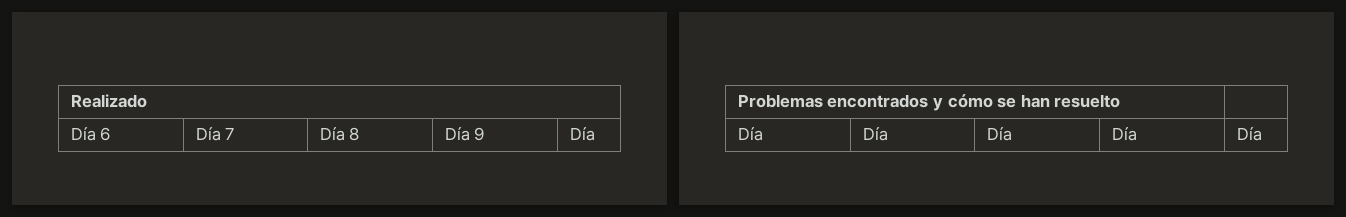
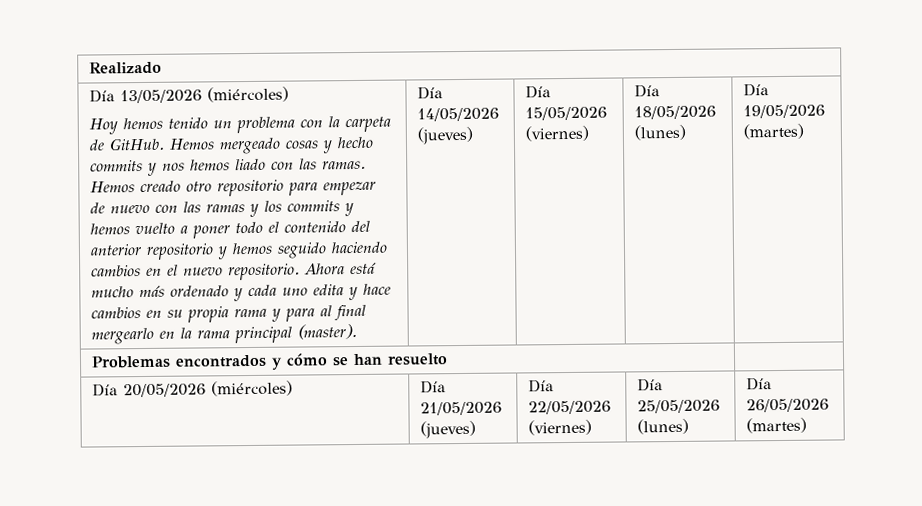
[100,127,111,141] [195,127,235,141] [319,127,360,141] [444,127,485,141] [569,127,595,141] 6 | Día 7 | Día 8 | Día 9 | Día -> [120,86,290,104] [89,116,392,135] [89,136,375,155] [90,158,367,176] [90,179,377,197] [90,200,355,217] [90,220,371,239] [90,241,388,260] [91,262,378,281] [91,283,392,302] [91,304,367,323] [91,323,358,345] [417,86,444,100] [417,107,500,122] [417,126,474,145] [525,85,552,99] [525,106,608,121] [525,125,590,142] [634,84,661,98] [634,105,717,120] [634,124,687,141] [743,83,770,97] [743,104,826,119] [743,123,805,140] 13/05/2026 (miércoles) // Hoy hemos tenido un problema con la carpeta de GitHub. Hemos mergeado cosas y hecho commits y nos hemos liado con las ramas. Hemos creado otro repositorio para empezar de nuevo con las ramas y los commits y hemos vuelto a poner todo el contenido del anterior repositorio y hemos seguido haciendo cambios en el nuevo repositorio. Ahora está mucho más ordenado y cada uno edita y hace cambios en su propia rama y para al final mergearlo en la rama principal (master). | Día 14/05/2026 (jueves) | Día 15/05/2026 (viernes) | Día 18/05/2026 (lunes) | Día 19/05/2026 (martes)
[862,127,888,141] [986,127,1012,141] [1111,127,1137,141] [1236,127,1262,141] | Día | Día | Día | Día -> [123,380,294,398] [420,380,447,394] [420,401,503,416] [420,420,477,439] [528,379,555,393] [528,400,612,415] [528,419,593,436] [637,378,664,392] [637,399,721,414] [637,418,690,435] [746,377,773,391] [746,398,830,413] [746,417,808,434] 20/05/2026 (miércoles) | Día 21/05/2026 (jueves) | Día 22/05/2026 (viernes) | Día 25/05/2026 (lunes) | Día 26/05/2026 (martes)

